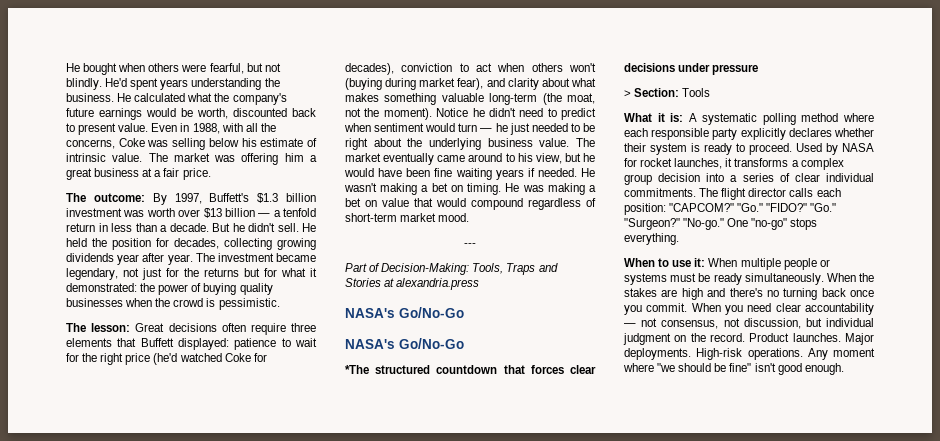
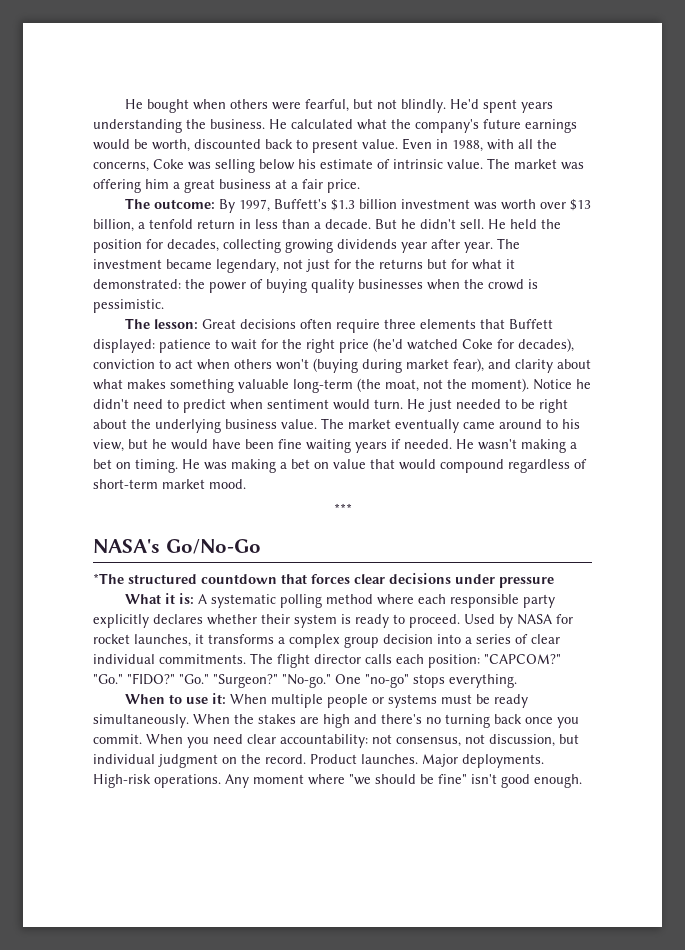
[224,208,271,217] billion — -> [93,219,134,232] billion,
[458,123,508,132] turn — he -> [374,399,425,409] turn. He
[464,243,476,247] [345,263,558,275] [345,278,480,290] [345,307,464,318] --- // Part of Decision-Making: Tools, Traps and Stories at alexandria.press // NASA's Go/No-Go -> [333,503,352,514] ***
[624,88,711,97] // > Section: Tools -> (554, 582) none
[805,303,874,315] [624,323,636,327] accountability — -> [280,734,368,748] accountability:

